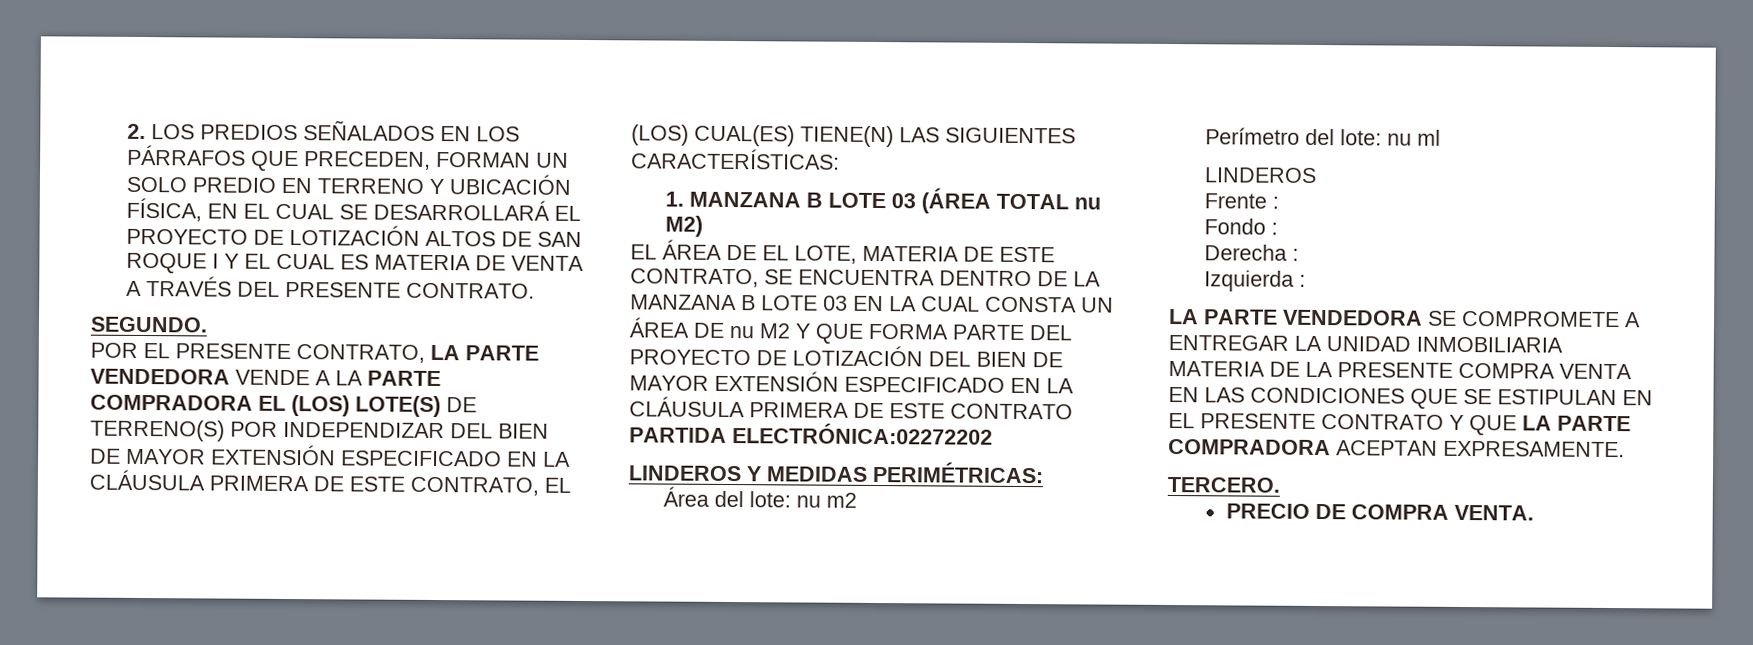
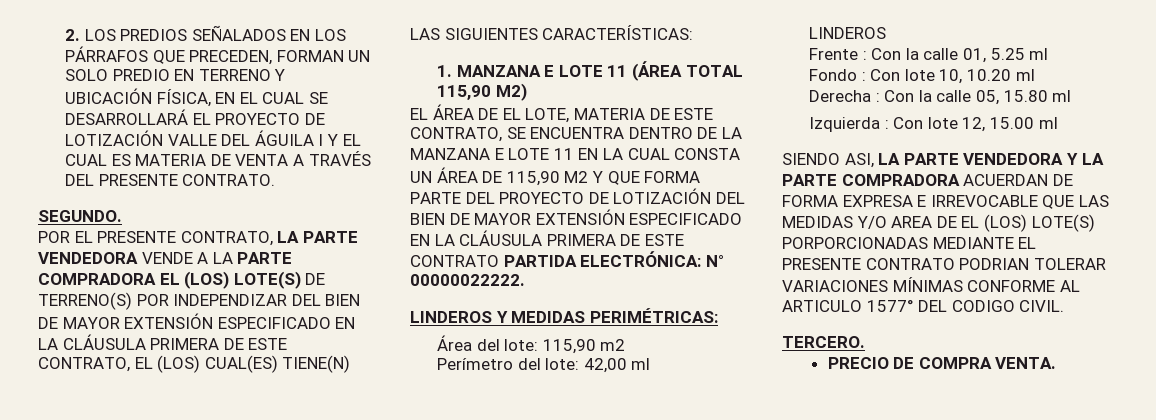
[425,230,583,247] [126,252,208,274] ALTOS DE SAN ROQUE -> [167,130,314,146] VALLE DEL ÁGUILA
[806,192,917,209] B LOTE 03 -> [544,65,628,77] E LOTE 11
[1074,197,1102,210] nu -> [436,85,491,100] 115,90
[741,295,848,311] B LOTE 03 -> [494,148,574,160] E LOTE 11
[729,326,754,339] nu -> [506,171,560,186] 115,90
[732,423,993,445] ELECTRÓNICA:02272202 -> [580,251,724,267] [410,274,525,286] ELECTRÓNICA: N° 00000022222.
[796,495,822,508] nu -> [542,339,596,354] 115,90
[1387,133,1413,146] nu -> [583,358,627,373] 42,00
[1204,218,1279,235] [1204,244,1300,261] [1204,270,1307,292] [1168,308,1641,328] [1168,334,1563,353] [1168,360,1632,380] [1168,386,1653,409] [1168,412,1631,436] [1168,438,1625,458] // Fondo : // Derecha : // Izquierda : // LA PARTE VENDEDORA SE COMPROMETE A ENTREGAR LA UNIDAD INMOBILIARIA MATERIA DE LA PRESENTE COMPRA VENTA EN LAS CONDICIONES QUE SE ESTIPULAN EN EL PRESENTE CONTRATO Y QUE LA PARTE COMPRADORA ACEPTAN EXPRESAMENTE. -> [871,48,1049,63] [808,69,1035,84] [808,90,1072,105] [808,117,1058,132] [782,153,1104,168] [782,174,1073,186] [782,195,1109,209] [782,214,1095,232] [782,237,1037,249] [782,258,1106,270] [782,277,1080,292] [782,299,1065,312] Con la calle 01, 5.25 ml // Fondo : Con lote 10, 10.20 ml // Derecha : Con la calle 05, 15.80 ml // Izquierda : Con lote 12, 15.00 ml // SIENDO ASI, LA PARTE VENDEDORA Y LA PARTE COMPRADORA ACUERDAN DE FORMA EXPRESA E IRREVOCABLE QUE LAS MEDIDAS Y/O AREA DE EL (LOS) LOTE(S) PORPORCIONADAS MEDIANTE EL PRESENTE CONTRATO PODRIAN TOLERAR VARIACIONES MÍNIMAS CONFORME AL ARTICULO 1577° DEL CODIGO CIVIL.

